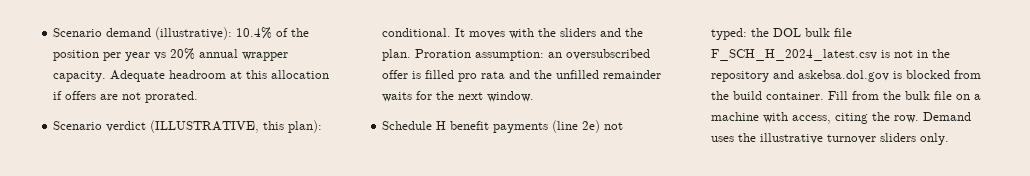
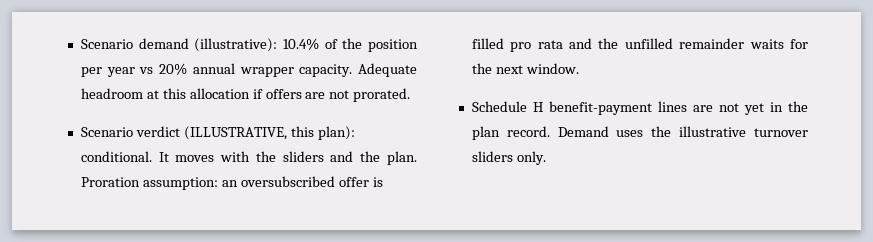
[450,120,624,133] [711,28,853,40] [711,49,951,61] [711,70,982,82] [711,91,982,100] [711,112,920,124] benefit payments (line 2e) not typed: the DOL bulk file F_SCH_H_2024_latest.csv is not in the repository and askebsa.dol.gov is blocked from the build container. Fill from the bulk file on a machine with access, citing the row. -> [548,101,809,115] [471,126,550,140] benefit-payment lines are not yet in the plan record.

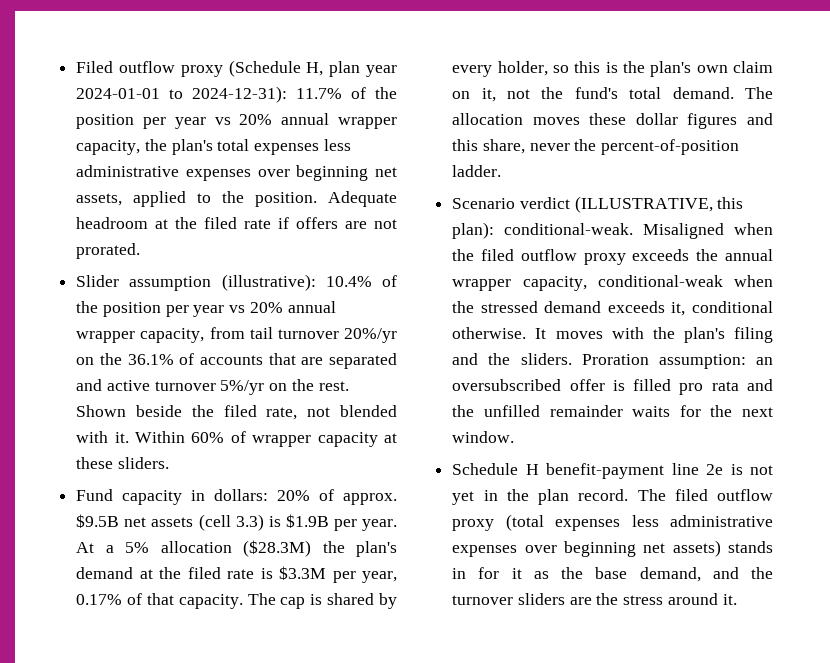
[80,38,189,49] Scenario demand -> [76,60,397,77] [76,86,397,103] [76,113,397,129] [76,139,351,155] [76,165,397,181] [76,191,397,207] [76,217,397,229] [76,243,141,259] [76,275,212,291] Filed outflow proxy (Schedule H, plan year 2024-01-01 to 2024-12-31): 11.7% of the position per year vs 20% annual wrapper capacity, the plan's total expenses less administrative expenses over beginning net assets, applied to the position. Adequate headroom at the filed rate if offers are not prorated. // Slider assumption
[299,63,418,77] [80,88,411,102] capacity. Adequate headroom at this allocation if offers are not prorated. -> [140,327,397,343] [76,353,398,369] [76,379,349,395] [76,405,397,420] [76,431,397,447] [76,457,169,469] [76,489,397,505] [76,514,397,531] [76,540,397,557] [76,566,397,583] [76,593,397,609] [452,61,773,77] [452,87,773,102] [452,113,773,129] [452,139,740,155] [452,165,502,177] capacity, from tail turnover 20%/yr on the 36.1% of accounts that are separated and active turnover 5%/yr on the rest. Shown beside the filed rate, not blended with it. Within 60% of wrapper capacity at these sliders. // Fund capacity in dollars: 20% of approx. $9.5B net assets (cell 3.3) is $1.9B per year. At a 5% allocation ($28.3M) the plan's demand at the filed rate is $3.3M per year, 0.17% of that capacity. The cap is shared by every holder, so this is the plan's own claim on it, not the fund's total demand. The allocation moves these dollar figures and this share, never the percent-of-position ladder.
[80,151,152,162] conditional. -> [504,223,773,239] [452,249,773,265] [452,275,773,291] [452,301,773,316] [452,327,527,339] conditional-weak. Misaligned when the filed outflow proxy exceeds the annual wrapper capacity, conditional-weak when the stressed demand exceeds it, conditional otherwise.
[282,151,418,165] sliders and the plan. -> [683,327,773,343] [452,353,572,365] plan's filing and the sliders.
[657,101,713,112] lines are -> [671,463,743,475] line 2e is
[557,126,808,137] [471,151,546,165] Demand uses the illustrative turnover sliders only. -> [637,489,773,501] [452,514,773,531] [452,540,773,557] [452,567,773,582] [452,593,737,605] The filed outflow proxy (total expenses less administrative expenses over beginning net assets) stands in for it as the base demand, and the turnover sliders are the stress around it.

